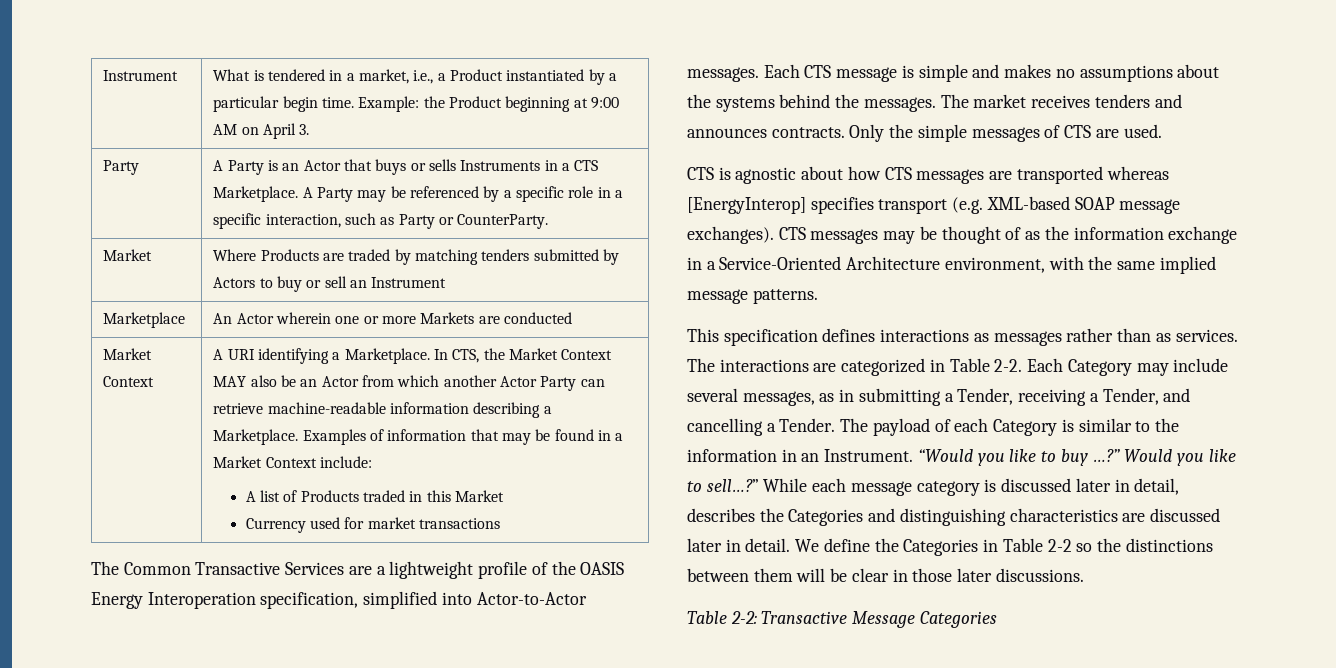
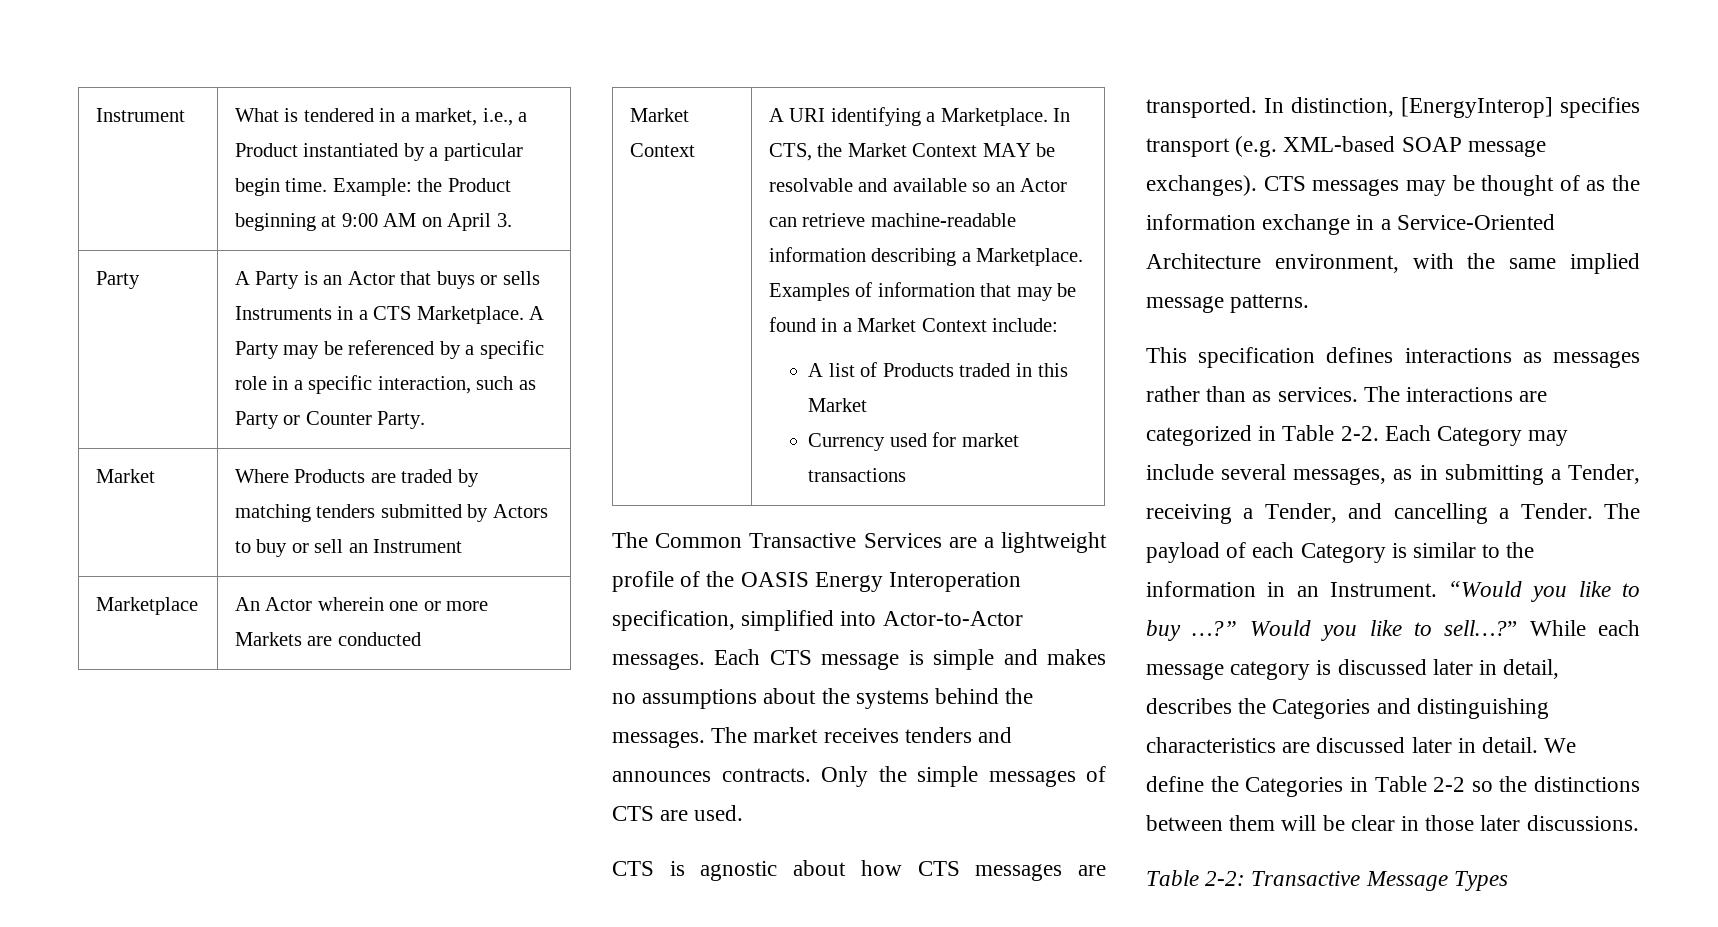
[457,214,549,229] CounterParty. -> [305,411,426,429] Counter Party.
[250,375,577,391] also be an Actor from which another Actor Party -> [1036,143,1056,157] [768,178,1068,192] be resolvable and available so an Actor
[1016,166,1169,184] transported whereas -> [1146,97,1394,118] transported. In distinction,
[919,611,997,628] Categories -> [1453,871,1508,891] Types

